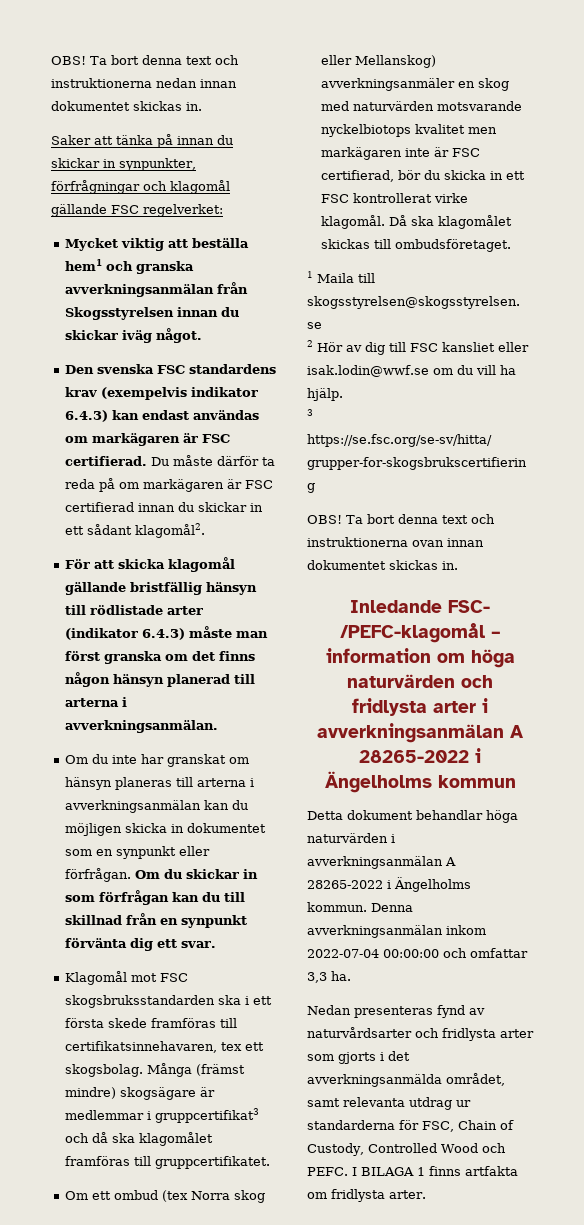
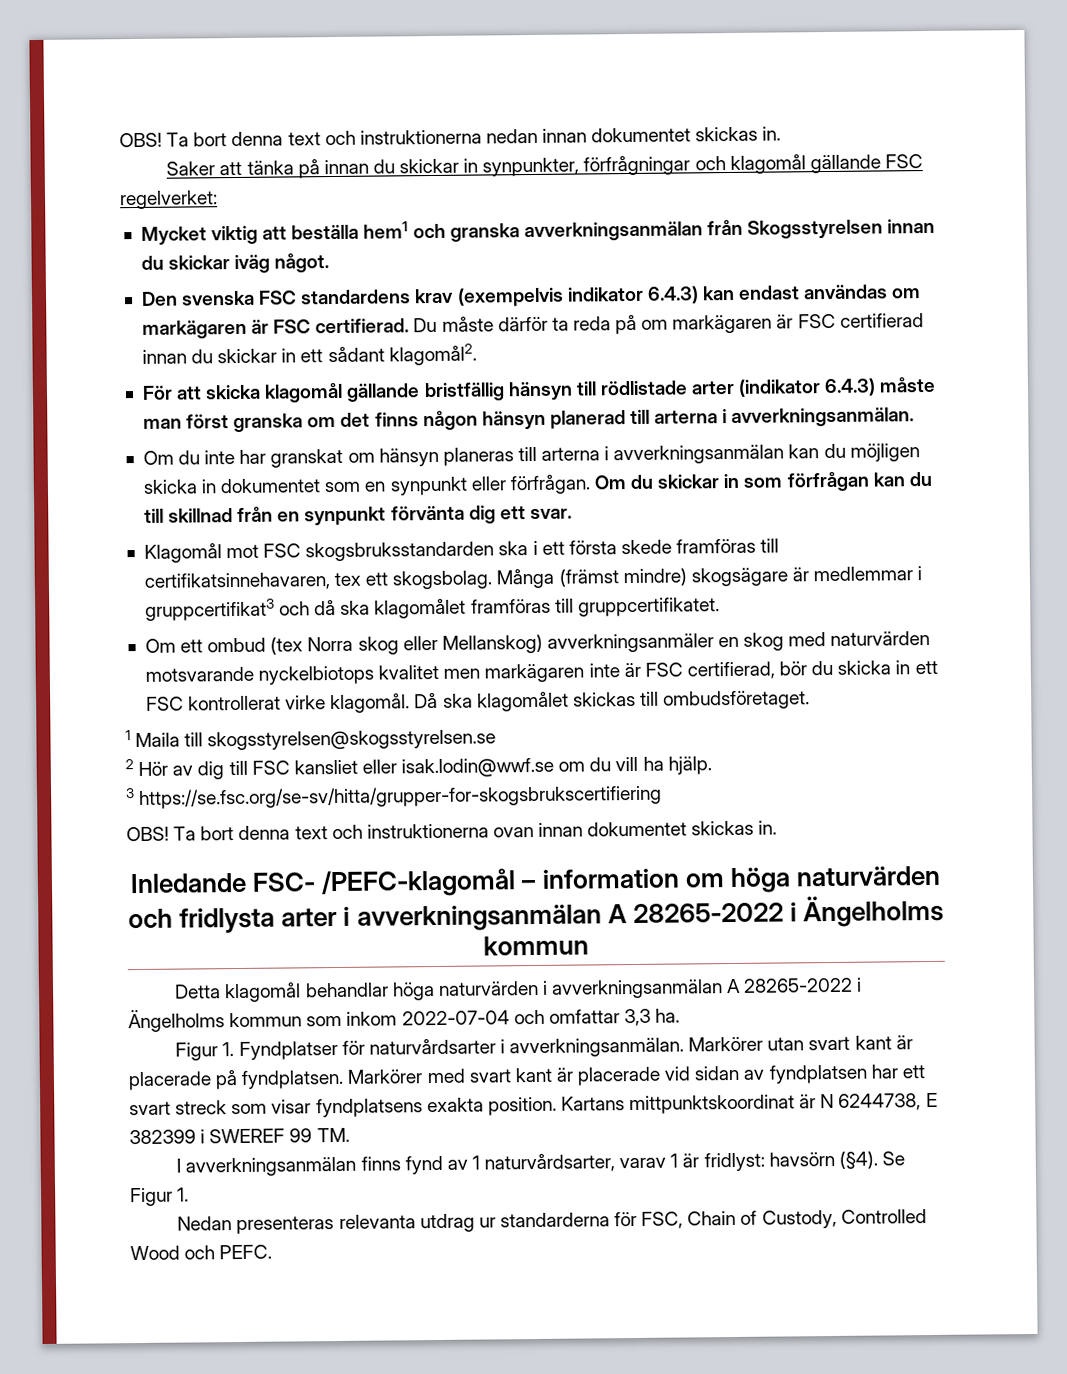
[347,810,413,820] dokument -> [224,982,302,1003] klagomål
[307,902,413,912] [307,925,443,938] kommun. Denna avverkningsanmälan -> [229,1012,343,1028] kommun som
[383,949,439,958] 00:00:00 -> (510, 1018) none
[307,1005,485,1018] [307,1027,534,1041] [307,1051,410,1064] [307,1073,505,1087] [307,1098,340,1107] Nedan presenteras fynd av naturvårdsarter och fridlysta arter som gjorts i det avverkningsanmälda området, samt -> [175,1035,913,1061] [128,1064,925,1091] [129,1092,938,1118] [129,1127,350,1145] [176,1150,905,1177] [130,1187,190,1207] [177,1216,335,1235] Figur 1. Fyndplatser för naturvårdsarter i avverkningsanmälan. Markörer utan svart kant är placerade på fyndplatsen. Markörer med svart kant är placerade vid sidan av fyndplatsen har ett svart streck som visar fyndplatsens exakta position. Kartans mittpunktskoordinat är N 6244738, E 382399 i SWEREF 99 TM. // I avverkningsanmälan finns fynd av 1 naturvårdsarter, varav 1 är fridlyst: havsörn (§4). Se Figur 1. // Nedan presenteras
[352,1166,518,1176] [307,1189,426,1202] I BILAGA 1 finns artfakta om fridlysta arter. -> (273, 1252) none

